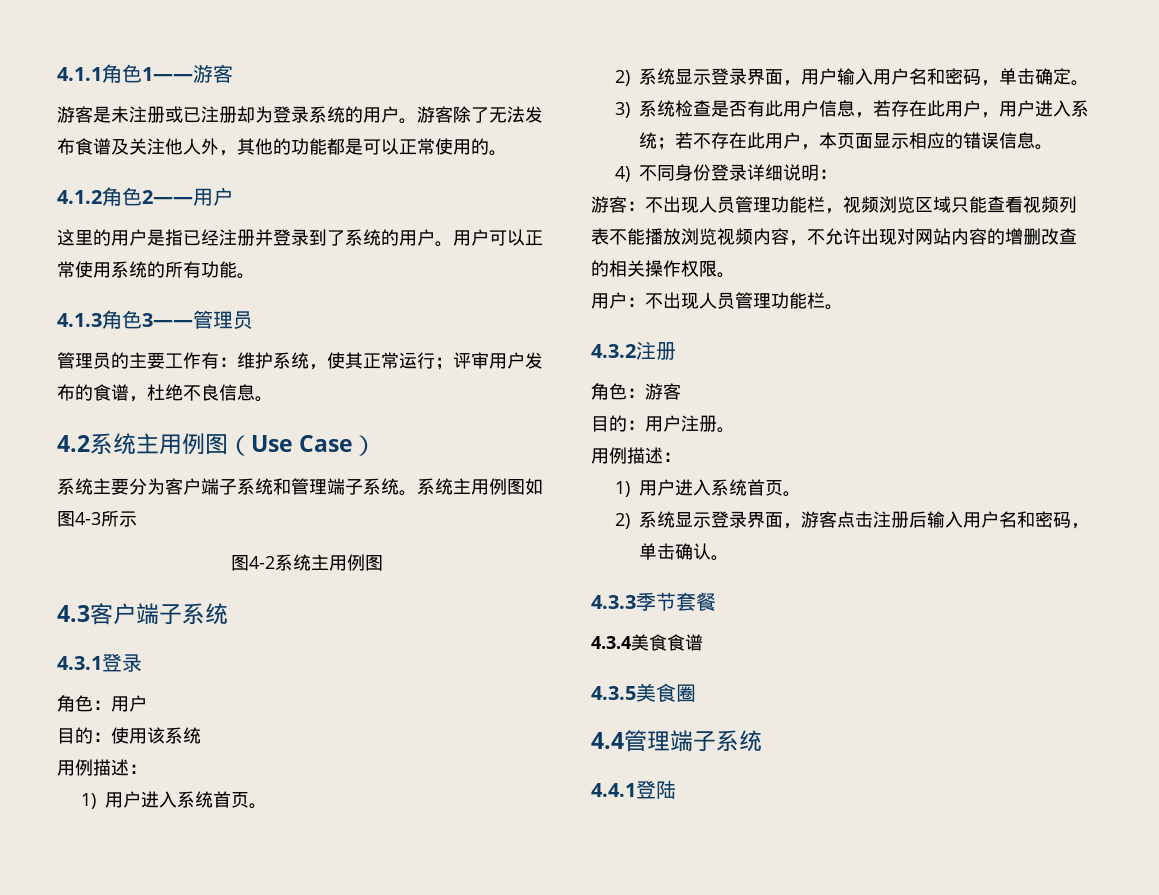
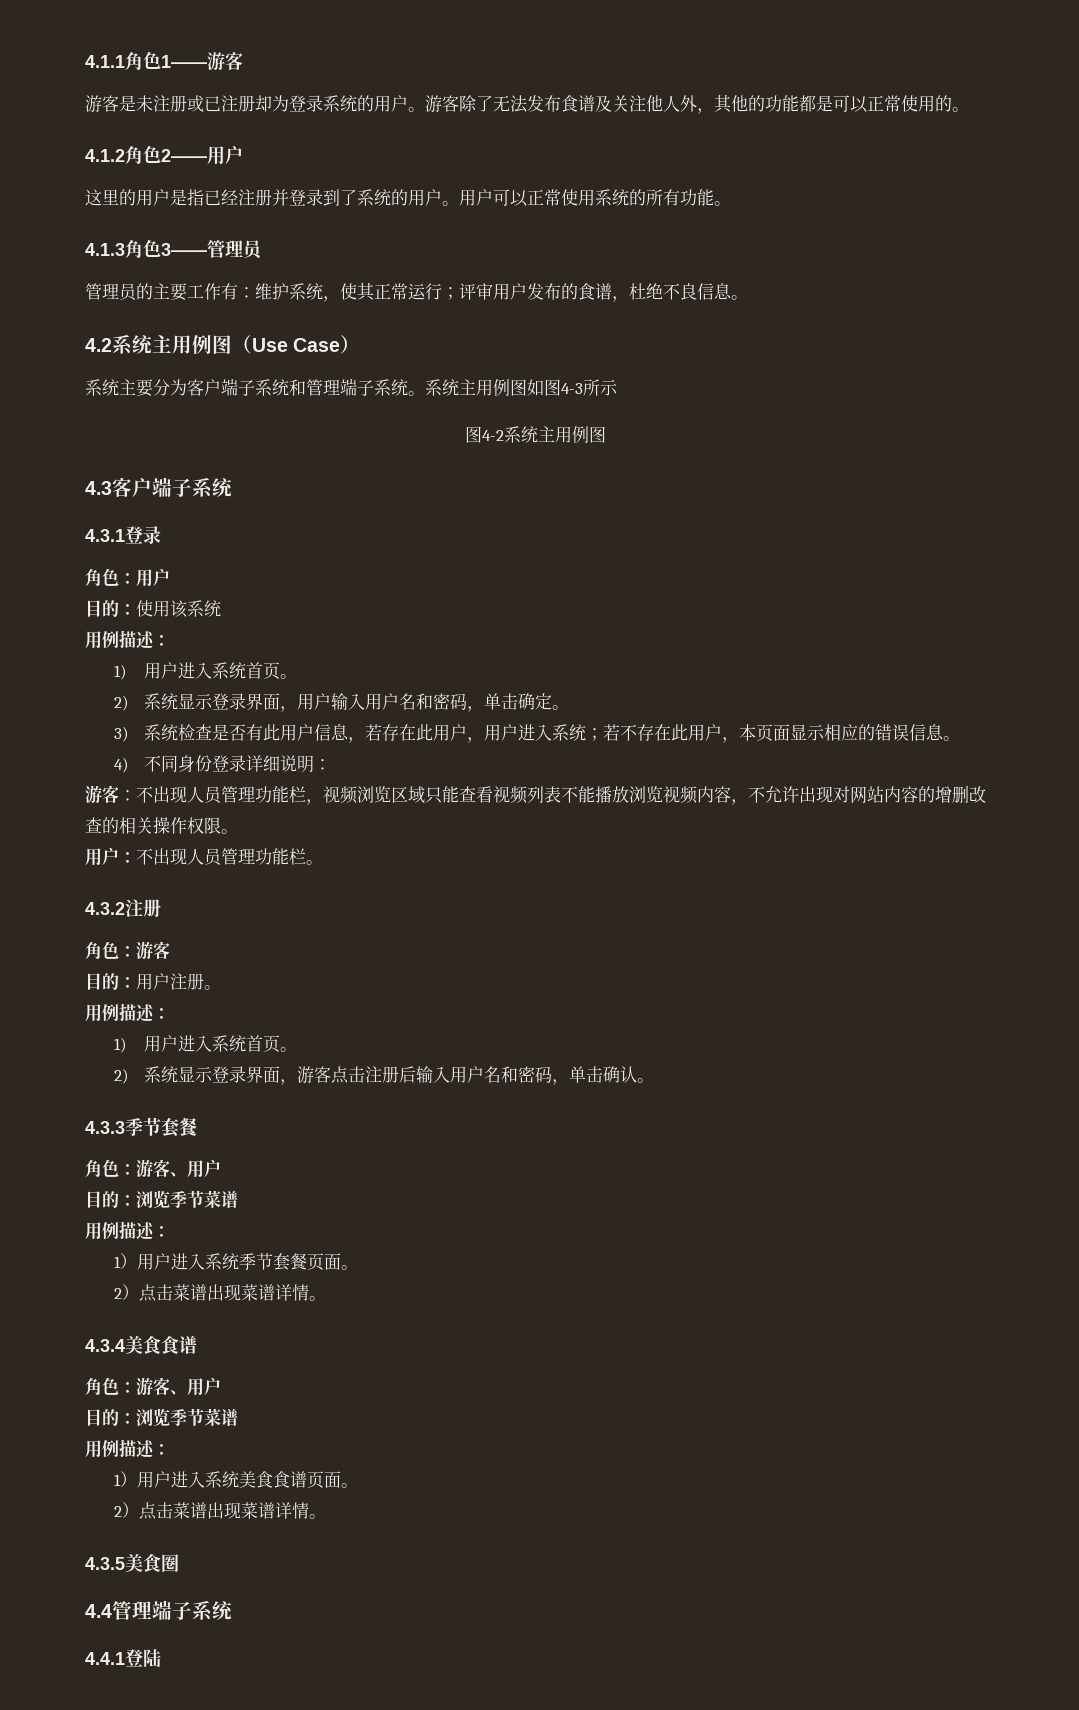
[591,634,703,651] 4.3.4美食食谱 -> [85,1159,221,1178] [85,1190,238,1209] [85,1221,170,1240] [114,1253,359,1271] [114,1284,327,1302] [85,1335,197,1354] [85,1377,221,1396] [85,1408,238,1427] [85,1439,170,1458] [114,1471,359,1489] [114,1502,327,1520] 角色：游客、用户 // 目的：浏览季节菜谱 // 用例描述： // 1）用户进入系统季节套餐页面。 // 2）点击菜谱出现菜谱详情。 // 4.3.4美食食谱 // 角色：游客、用户 // 目的：浏览季节菜谱 // 用例描述： // 1）用户进入系统美食食谱页面。 // 2）点击菜谱出现菜谱详情。

